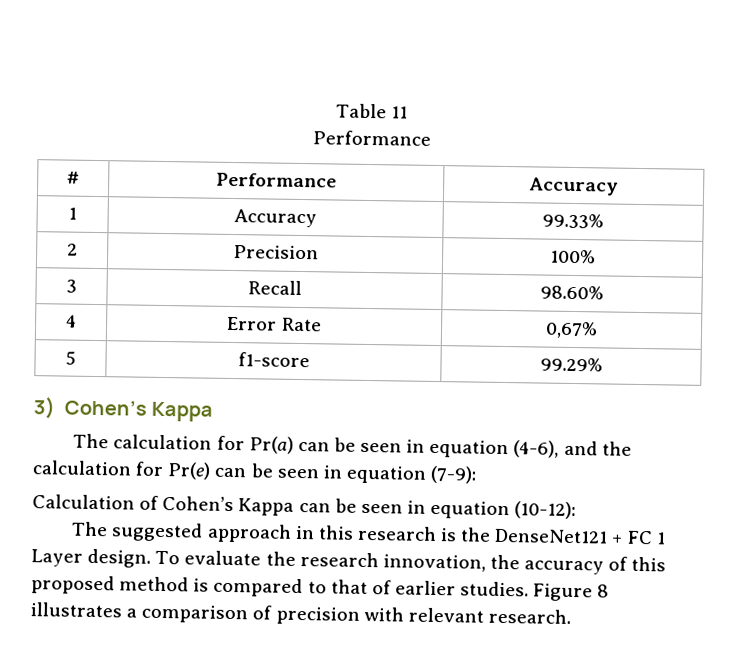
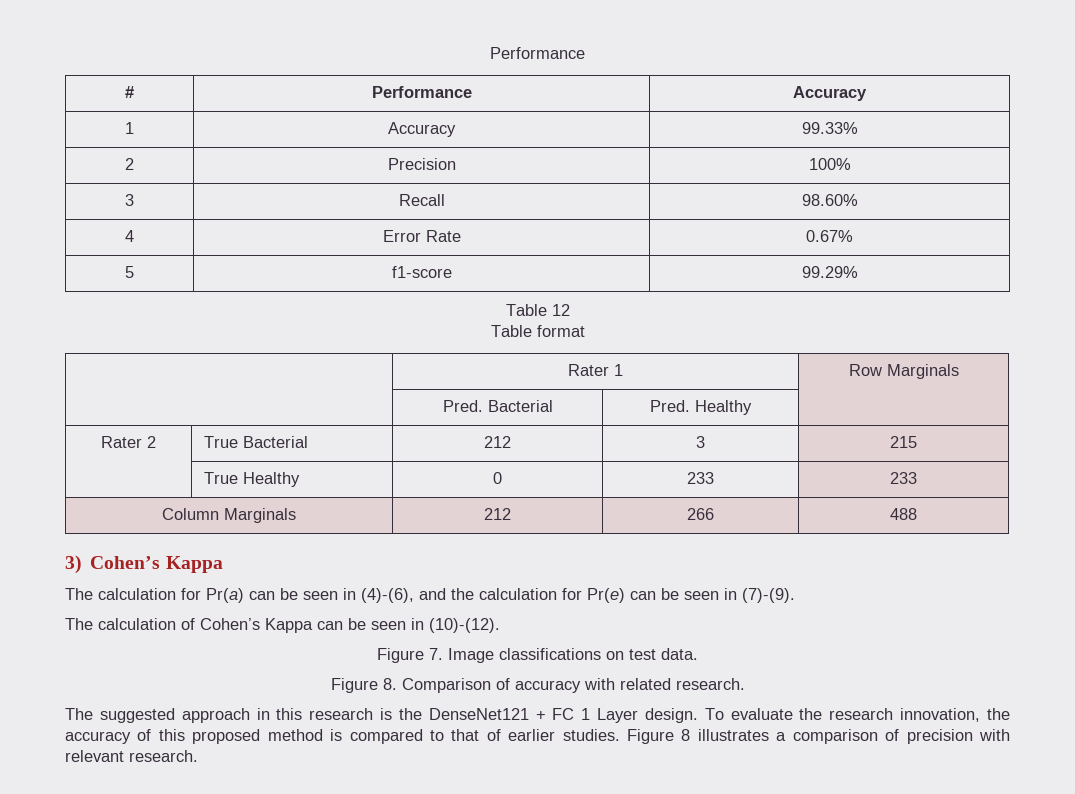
[335,103,409,119] Table 11 // -> (490, 53) none
[545,321,598,339] 0,67% -> [806,230,853,242] 0.67%
(603, 364) none -> [505,304,570,316] [490,325,585,337] [568,364,623,376] [848,364,959,379] [442,400,553,412] [650,400,752,415] [101,436,156,448] [203,436,308,448] [484,436,511,448] [696,436,705,448] [890,436,917,448] [203,472,300,487] [493,472,502,484] [687,472,714,484] [890,472,917,484] [162,508,296,523] [484,508,511,520] [687,508,714,520] [890,508,917,520] // Table 12 // Table format // | Rater 1 | Row Marginals // | Pred. Bacterial | Pred. Healthy | // Rater 2 | True Bacterial | 212 | 3 | 215 // | True Healthy | 0 | 233 | 233 // Column Marginals | 212 | 266 | 488
[429,439,560,459] equation (4-6), -> [361,588,414,603] (4)-(6),
[345,465,478,484] [32,494,135,510] equation (7-9): // Calculation -> [742,588,795,603] [65,618,176,630] (7)-(9). // The calculation
[430,500,577,520] equation (10-12): -> [429,618,500,633] [377,648,698,663] [330,678,745,693] (10)-(12). // Figure 7. Image classifications on test data. // Figure 8. Comparison of accuracy with related research.

